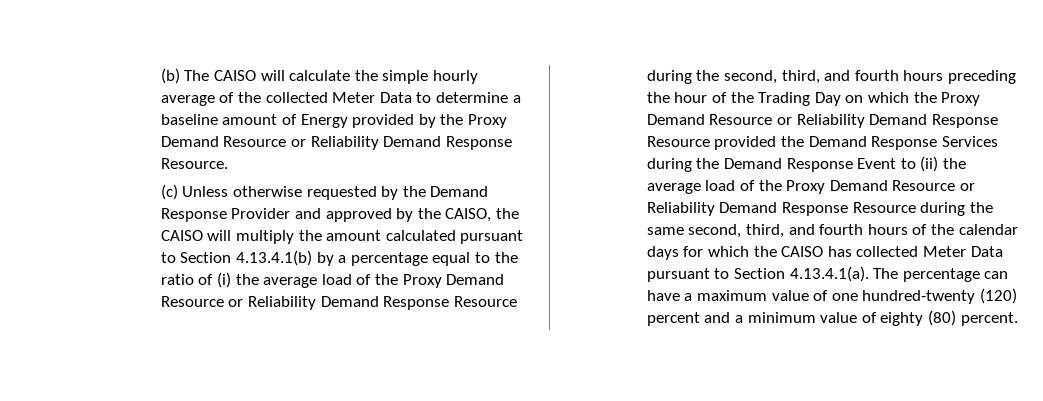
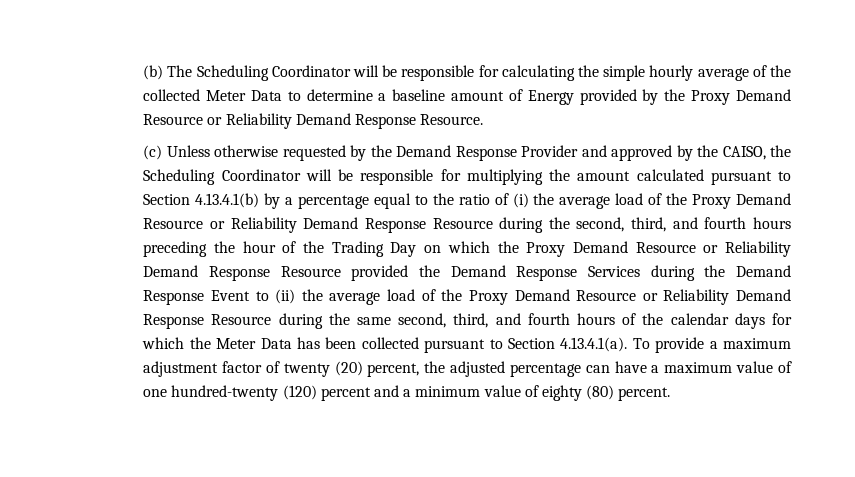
[213,70,351,81] CAISO will calculate -> [196,65,575,81] Scheduling Coordinator will be responsible for calculating
[160,230,294,244] CAISO will multiply -> [143,169,543,185] Scheduling Coordinator will be responsible for multiplying
[781,246,1003,257] [646,266,899,282] CAISO has collected Meter Data pursuant to Section 4.13.4.1(a). The -> [216,337,791,353] [143,361,506,377] Meter Data has been collected pursuant to Section 4.13.4.1(a). To provide a maximum adjustment factor of twenty (20) percent, the adjusted

